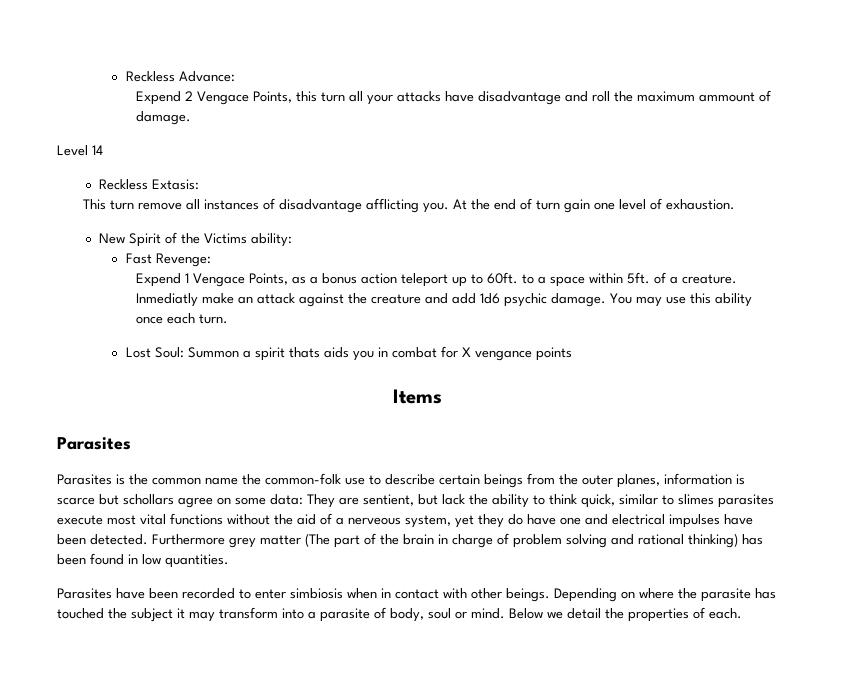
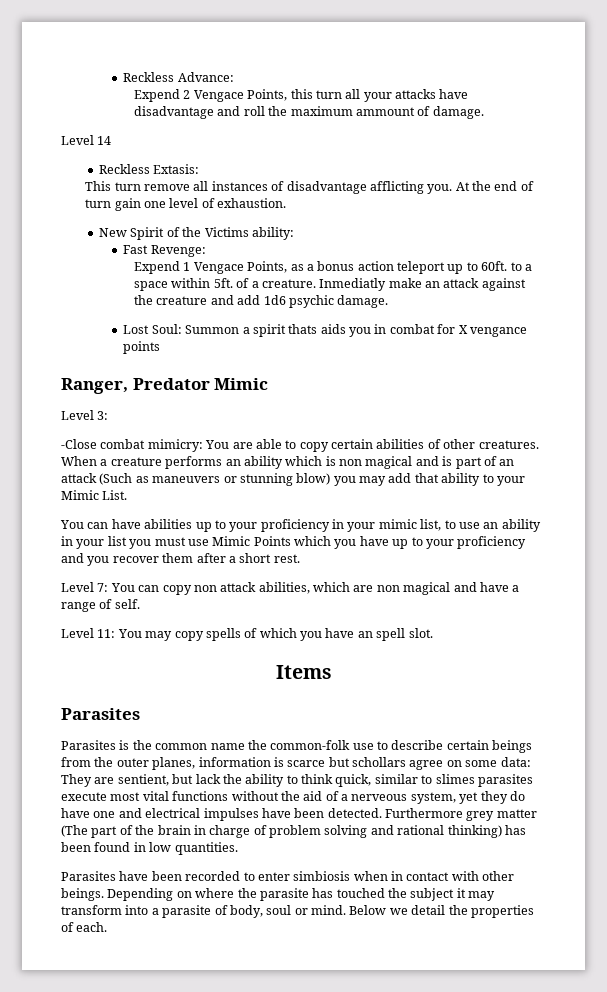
[609,293,752,307] [135,313,228,324] You may use this ability once each turn. -> (389, 301) none
(572, 354) none -> [61,378,269,394] [61,410,109,420] [61,439,539,452] [61,456,515,469] [61,473,525,486] [61,490,128,500] [60,519,541,532] [61,536,527,549] [61,553,300,566] [61,582,520,595] [61,599,140,612] [61,628,433,641] // Ranger, Predator Mimic // Level 3: // -Close combat mimicry: You are able to copy certain abilities of other creatures. When a creature performs an ability which is non magical and is part of an attack (Such as maneuvers or stunning blow) you may add that ability to your Mimic List. // You can have abilities up to your proficiency in your mimic list, to use an ability in your list you must use Mimic Points which you have up to your proficiency and you recover them after a short rest. // Level 7: You can copy non attack abilities, which are non magical and have a range of self. // Level 11: You may copy spells of which you have an spell slot.

